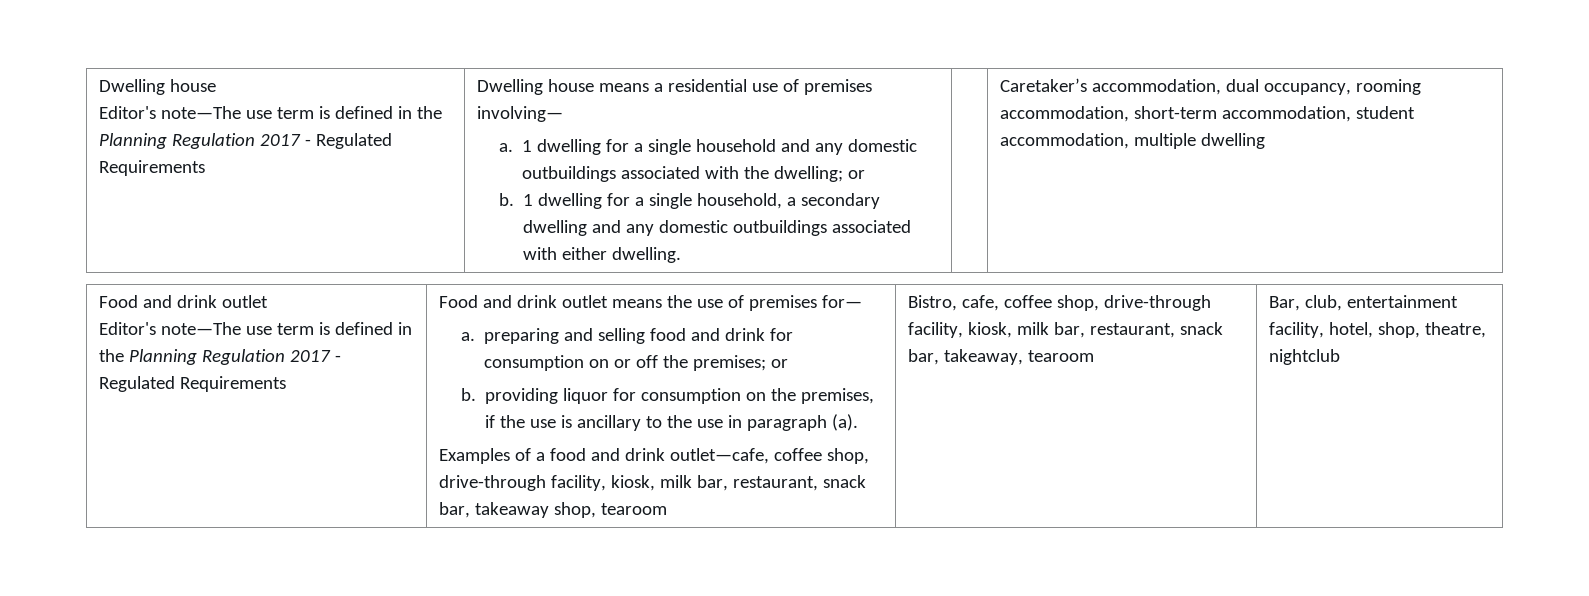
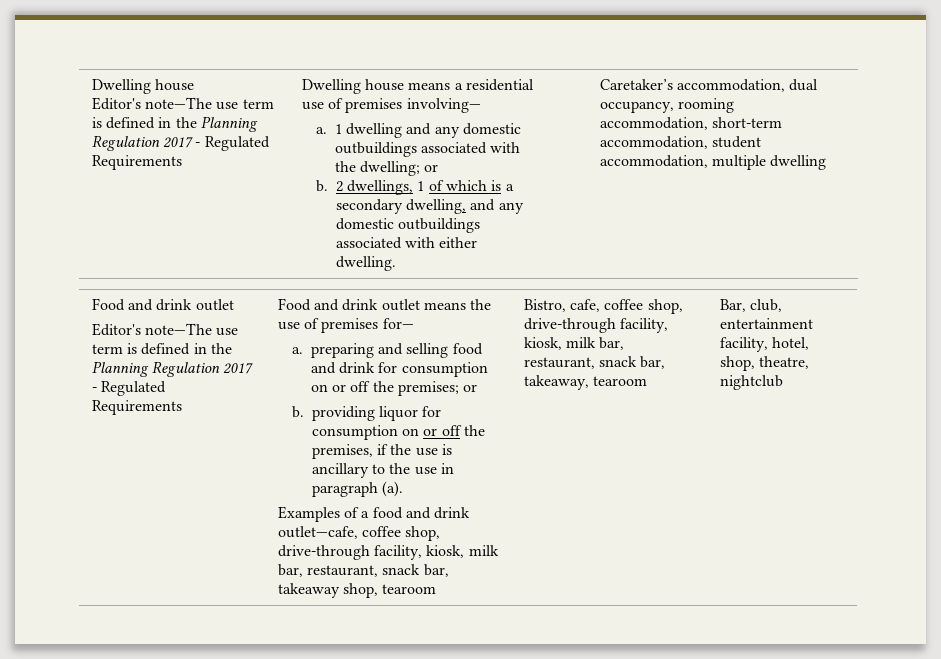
[605,139,776,155] for a single household -> (403, 130) none
[522,193,782,209] 1 dwelling for a single household, -> [335,180,502,195] 2 dwellings, 1 of which is
[522,220,587,236] dwelling -> [406,199,467,214] dwelling,
(766, 396) none -> [423,425,462,436] or off

